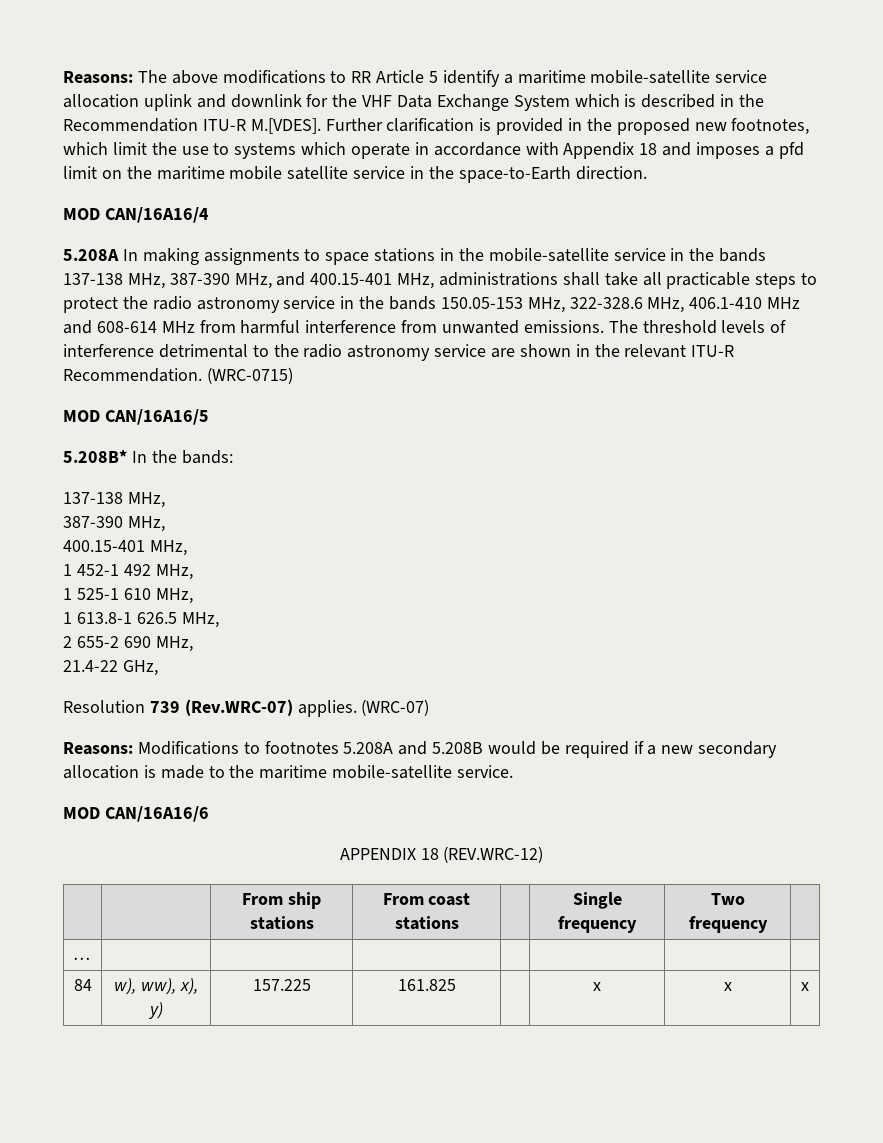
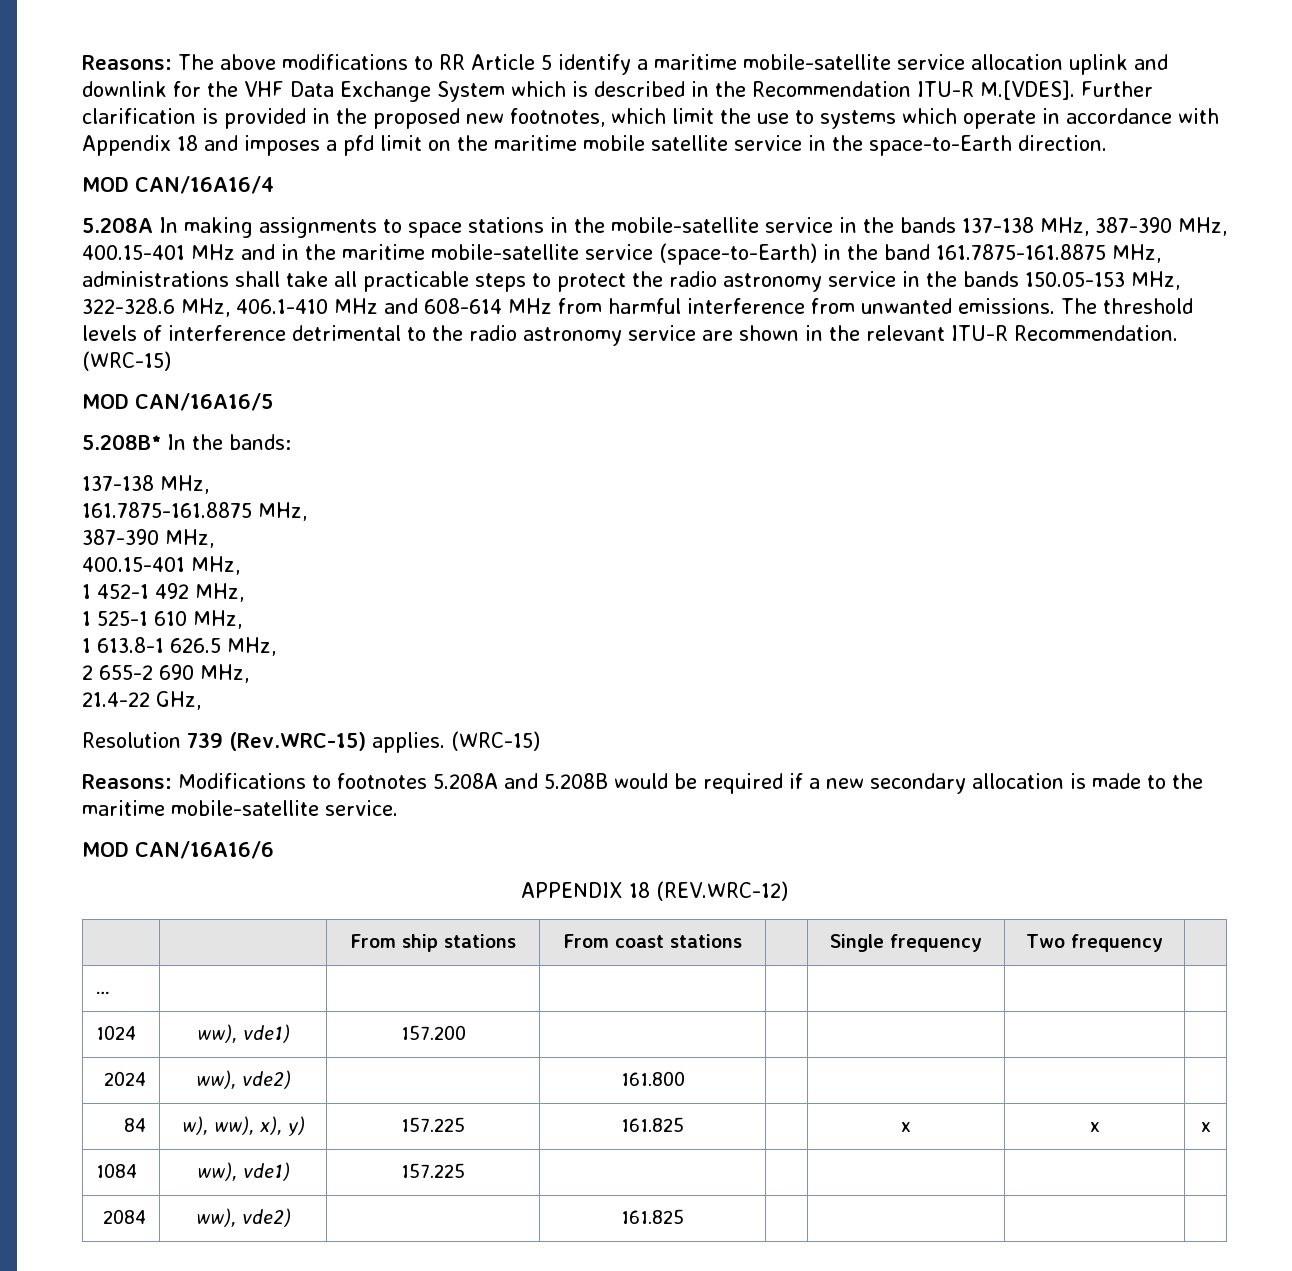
[276,272,393,286] and 400.15-401 -> [82,243,1106,265] 400.15-401 MHz and in the maritime mobile-satellite service (space-to-Earth) in the band 161.7875-161.8875
[206,367,293,384] (WRC-0715) -> [82,351,171,371] (WRC-15)
(165, 500) none -> [82,502,307,521] // 161.7875-161.8875 MHz,
[184,699,430,717] (Rev.WRC-07) applies. (WRC-07) -> [229,731,540,753] (Rev.WRC-15) applies. (WRC-15)
(90, 958) none -> [95,1025,136,1040] [196,1024,290,1043] [400,1025,466,1040] [104,1071,147,1086] [195,1070,291,1089] [620,1071,685,1086] // 1024 | ww), vde1) | 157.200 | | | | | // 2024 | ww), vde2) | | 161.800 | | | |
(809, 986) none -> [95,1163,137,1178] [196,1162,290,1181] [401,1163,465,1178] [103,1209,147,1224] [195,1208,291,1227] [621,1209,684,1224] // 1084 | ww), vde1) | 157.225 | | | | | // 2084 | ww), vde2) | | 161.825 | | | |

